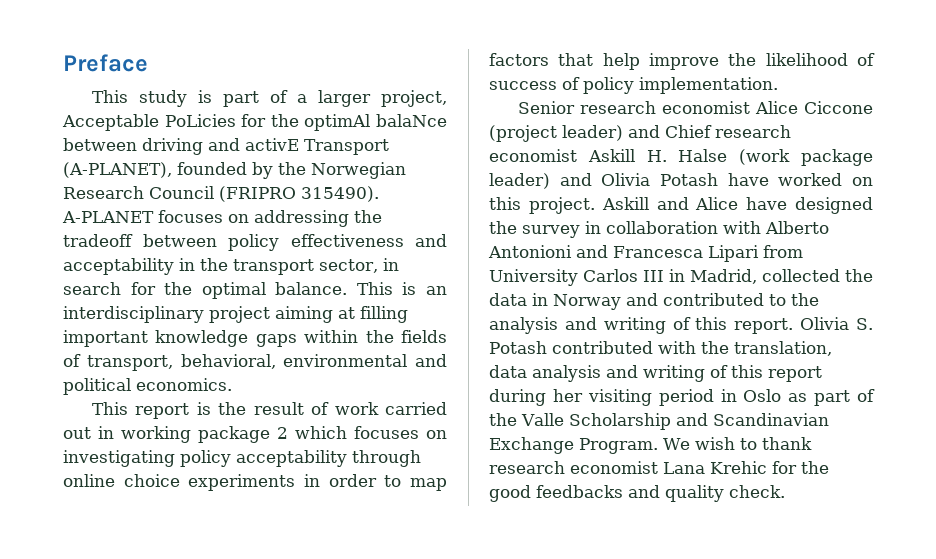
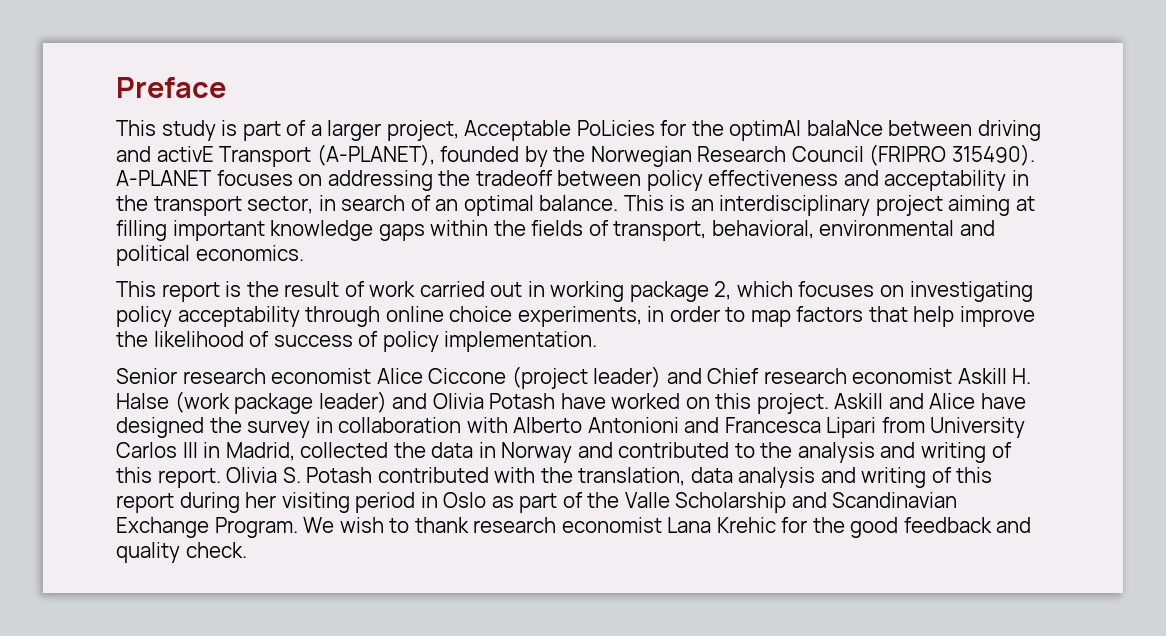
[130,282,193,295] for the -> [410,195,459,211] of an
[277,427,288,439] 2 -> [714,281,732,300] 2,
[188,474,296,491] experiments -> [517,306,642,327] experiments,
[536,485,623,498] feedbacks -> [903,517,992,533] feedback

